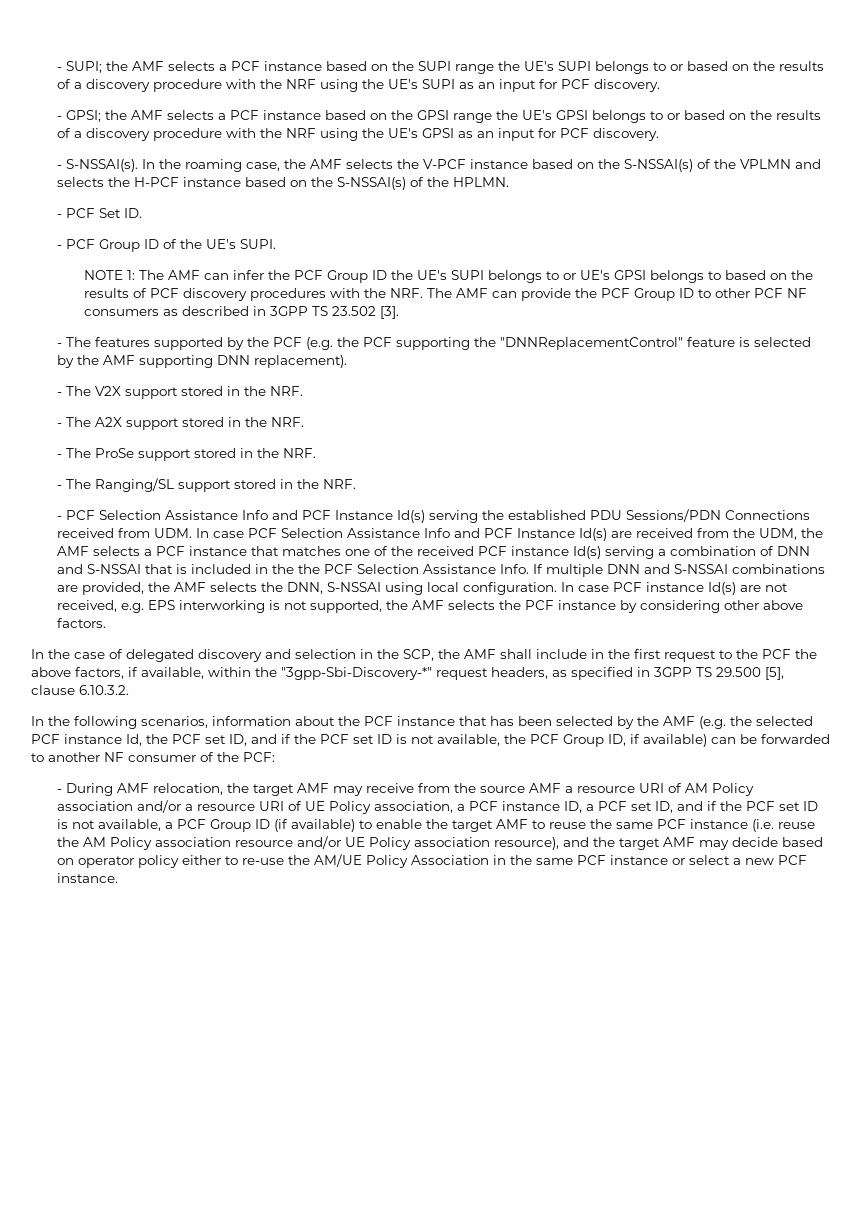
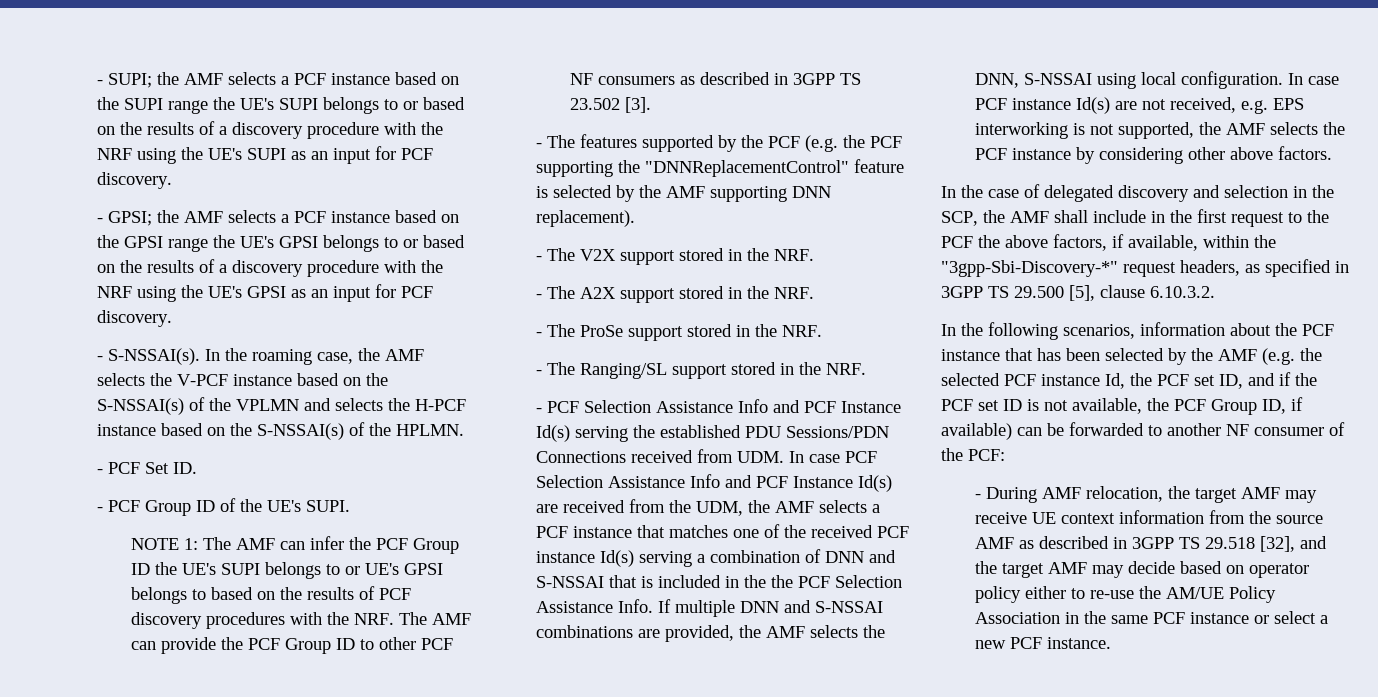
(415, 788) none -> [1031,510,1204,524] UE context information
[565,783,755,796] [57,800,819,814] [57,819,816,832] [57,836,560,850] a resource URI of AM Policy association and/or a resource URI of UE Policy association, a PCF instance ID, a PCF set ID, and if the PCF set ID is not available, a PCF Group ID (if available) to enable the target AMF to reuse the same PCF instance (i.e. reuse the AM Policy association resource and/or UE Policy association resource), -> [1018,536,1295,552] as described in 3GPP TS 29.518 [32],

